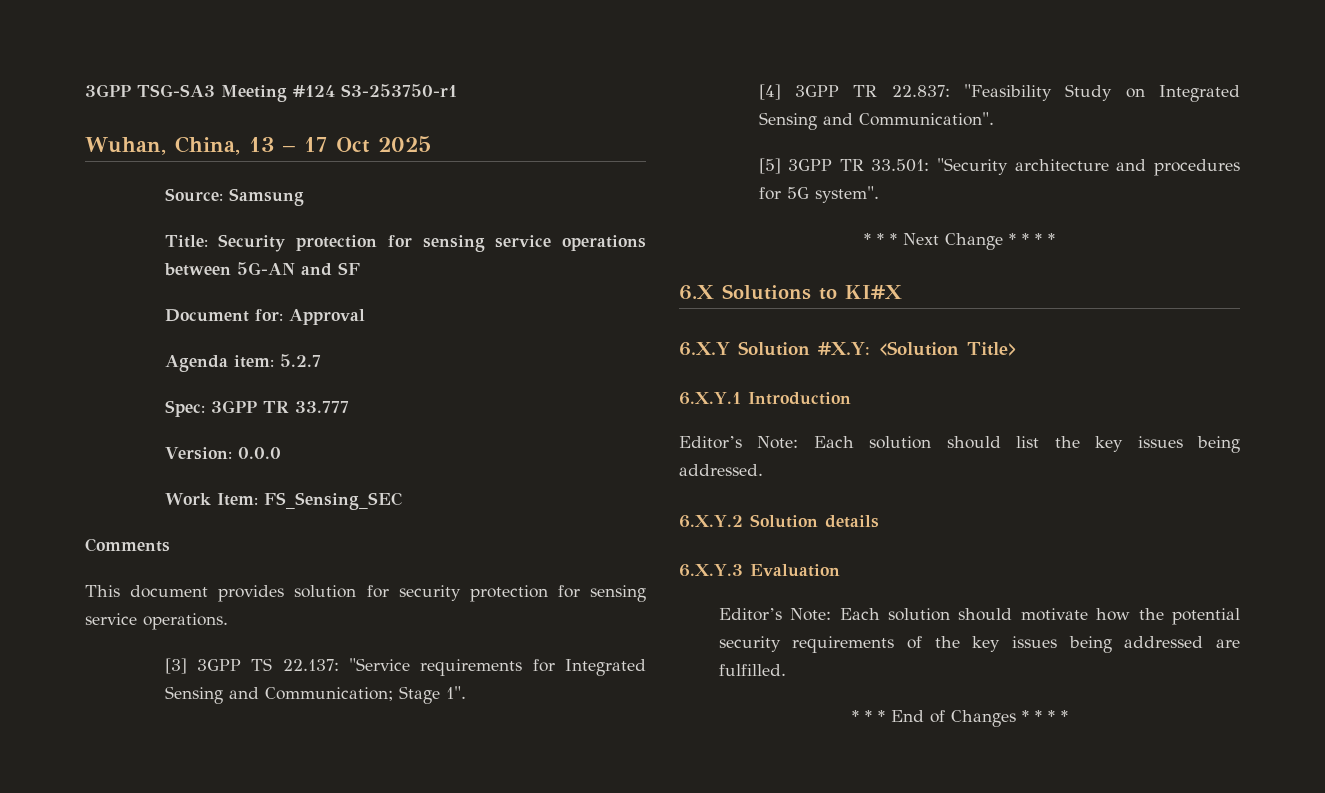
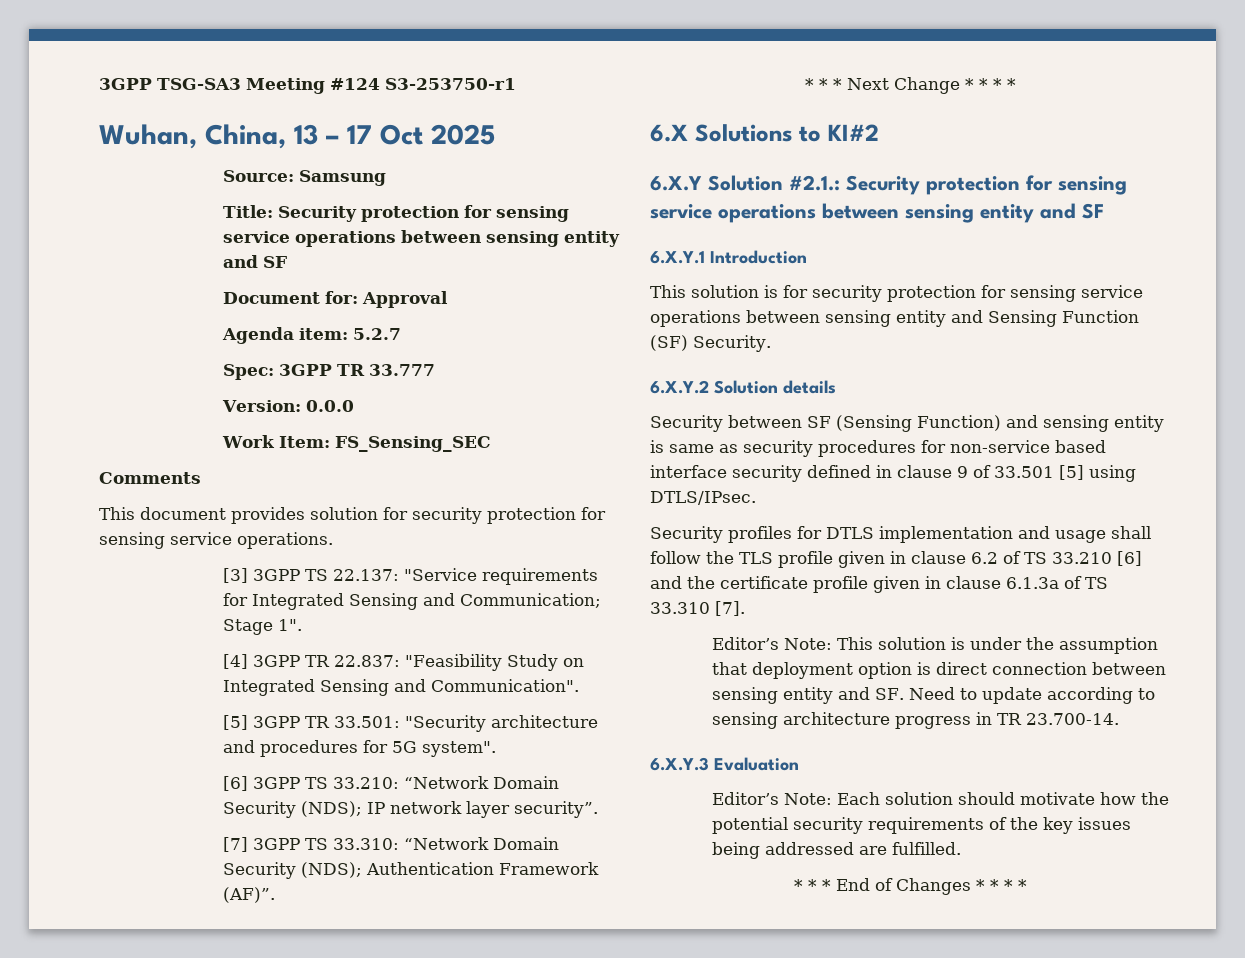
[236,262,295,275] 5G-AN -> [485,231,620,247] sensing entity
(879, 194) none -> [222,776,559,791] [222,801,598,818] [222,837,559,852] [222,862,599,879] [222,887,275,903] // [6] 3GPP TS 33.210: “Network Domain Security (NDS); IP network layer security”. // [7] 3GPP TS 33.310: “Network Domain Security (NDS); Authentication Framework (AF)”.
[845,285,902,299] KI#X -> [827,124,879,141] KI#2
[818,341,1017,356] [679,392,851,405] [679,436,1240,453] [679,464,763,476] [679,514,879,528] #X.Y: <Solution Title> // 6.X.Y.1 Introduction // Editor’s Note: Each solution should list the key issues being addressed. // 6.X.Y.2 Solution details -> [789,175,1127,195] [650,203,1104,223] [650,250,807,264] [650,285,1143,302] [650,310,1139,327] [650,335,771,352] [650,380,836,394] [650,415,1164,432] [650,440,1106,457] [650,465,1136,482] [650,491,756,505] [650,526,1151,543] [650,551,1142,568] [650,576,1108,593] [650,601,745,616] [711,637,1158,654] [711,662,1166,679] [711,687,1155,704] [711,712,1119,729] #2.1.: Security protection for sensing service operations between sensing entity and SF // 6.X.Y.1 Introduction // This solution is for security protection for sensing service operations between sensing entity and Sensing Function (SF) Security. // 6.X.Y.2 Solution details // Security between SF (Sensing Function) and sensing entity is same as security procedures for non-service based interface security defined in clause 9 of 33.501 [5] using DTLS/IPsec. // Security profiles for DTLS implementation and usage shall follow the TLS profile given in clause 6.2 of TS 33.210 [6] and the certificate profile given in clause 6.1.3a of TS 33.310 [7]. // Editor’s Note: This solution is under the assumption that deployment option is direct connection between sensing entity and SF. Need to update according to sensing architecture progress in TR 23.700-14.

